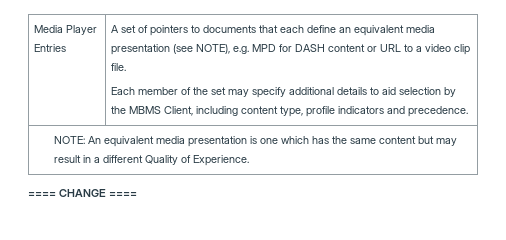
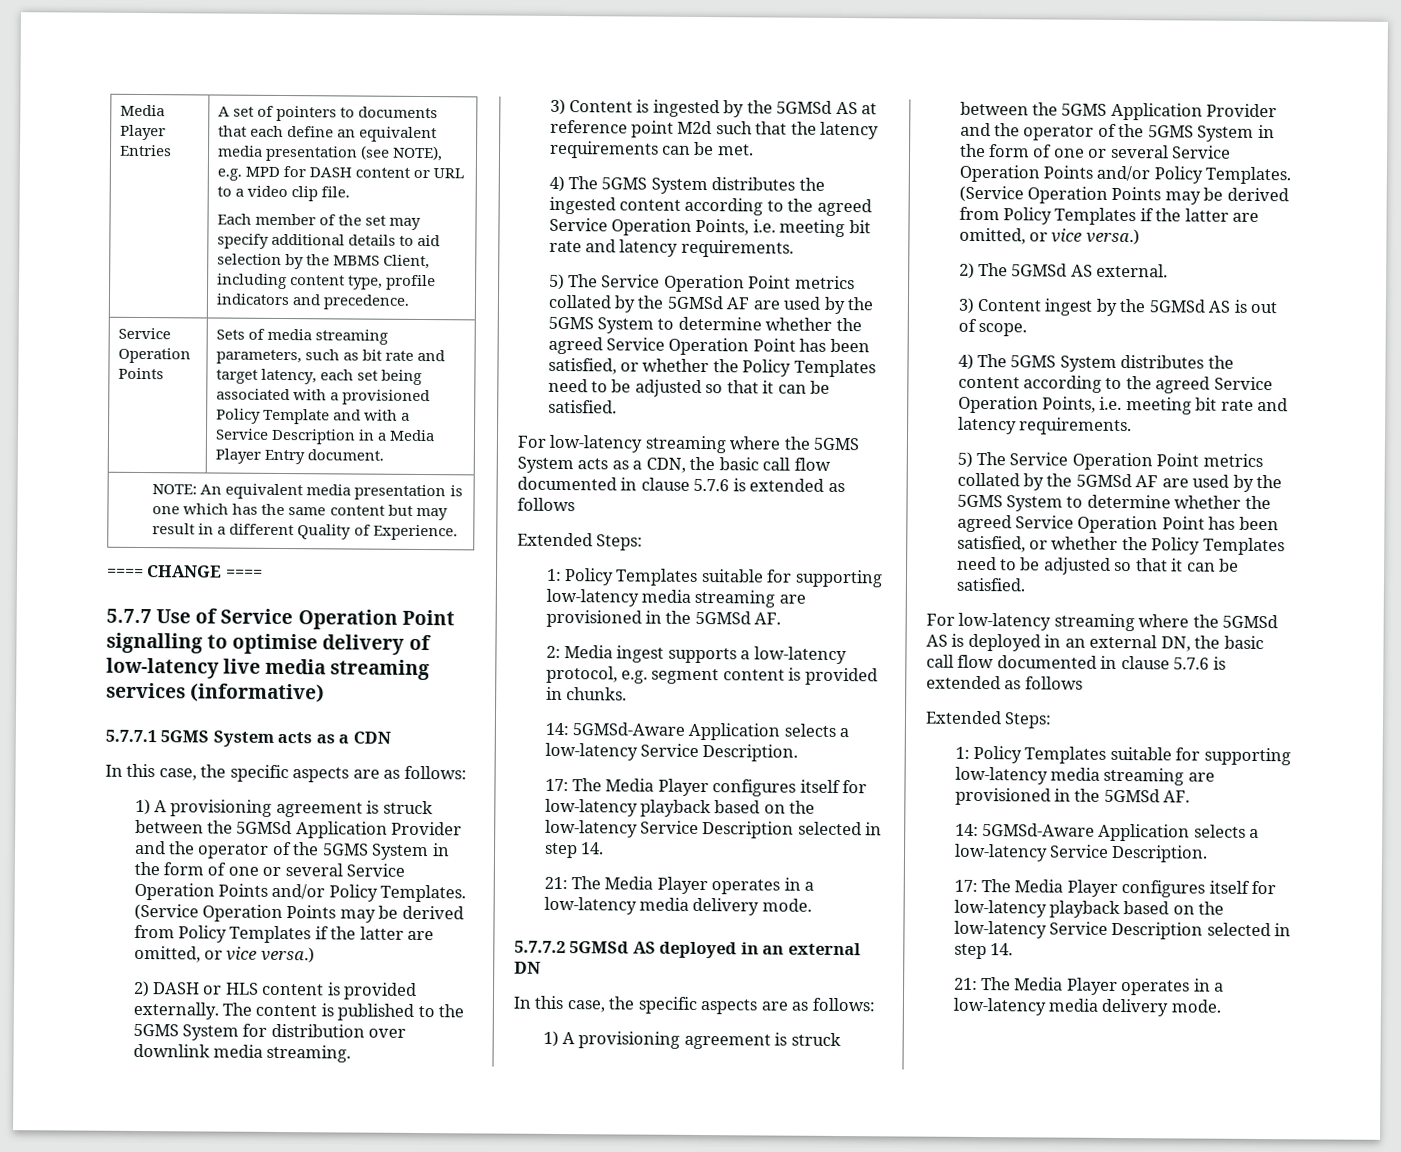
(468, 111) none -> [117,327,171,340] [117,347,191,364] [117,367,164,380] [215,328,389,345] [215,349,446,365] [215,368,423,386] [215,388,431,406] [215,408,411,425] [214,428,436,445] [214,448,384,465] // Service Operation Points | Sets of media streaming parameters, such as bit rate and target latency, each set being associated with a provisioned Policy Template and with a Service Description in a Media Player Entry document.
(137, 194) none -> [106,608,455,630] [106,632,432,655] [106,657,431,681] [106,682,326,703] [105,729,391,747] [105,763,467,783] [134,798,433,818] [134,819,463,839] [133,840,450,861] [133,861,406,877] [133,882,467,903] [133,903,464,923] [133,924,435,944] [133,945,315,964] [132,980,418,1000] [132,1001,465,1021] [132,1023,407,1041] [132,1043,352,1063] [549,98,878,118] [549,119,880,140] [548,140,754,159] [548,175,825,195] [548,196,872,217] [548,217,871,238] [548,239,794,258] [548,273,855,293] [547,294,874,315] [547,316,862,334] [547,336,870,356] [547,357,876,378] [547,378,831,398] [547,399,617,414] [517,434,860,454] [517,456,831,474] [517,476,845,493] [517,497,575,512] [517,532,644,551] [545,568,883,588] [545,588,806,608] [545,609,782,628] [545,645,847,665] [545,665,878,686] [545,686,627,701] [544,722,850,741] [544,742,799,762] [544,778,868,797] [544,798,816,818] [544,819,883,839] [543,842,604,859] [543,876,815,895] [543,896,812,916] [514,940,861,959] [514,961,541,974] [513,995,875,1015] [542,1030,841,1050] [959,101,1278,121] [959,122,1275,142] [959,143,1232,159] [958,164,1292,185] [958,185,1289,205] [958,206,1260,226] [958,227,1140,246] [958,262,1169,279] [957,297,1278,316] [957,318,1027,337] [957,353,1234,372] [957,375,1273,394] [957,395,1289,415] [957,416,1132,436] [956,451,1263,471] [956,472,1283,492] [956,494,1271,512] [956,514,1279,534] [956,535,1285,556] [956,556,1240,575] [955,577,1025,592] [926,612,1279,632] [926,633,1264,652] [926,654,1226,670] [926,675,1083,690] [925,710,1053,729] [954,745,1291,766] [954,766,1215,786] [954,787,1191,806] [954,823,1260,842] [953,843,1209,863] [953,879,1277,898] [953,899,1225,919] [953,920,1292,940] [953,943,1013,960] [953,977,1225,996] [952,997,1221,1017] // 5.7.7 Use of Service Operation Point signalling to optimise delivery of low-latency live media streaming services (informative) // 5.7.7.1 5GMS System acts as a CDN // In this case, the specific aspects are as follows: // 1) A provisioning agreement is struck between the 5GMSd Application Provider and the operator of the 5GMS System in the form of one or several Service Operation Points and/or Policy Templates. (Service Operation Points may be derived from Policy Templates if the latter are omitted, or vice versa.) // 2) DASH or HLS content is provided externally. The content is published to the 5GMS System for distribution over downlink media streaming. // 3) Content is ingested by the 5GMSd AS at reference point M2d such that the latency requirements can be met. // 4) The 5GMS System distributes the ingested content according to the agreed Service Operation Points, i.e. meeting bit rate and latency requirements. // 5) The Service Operation Point metrics collated by the 5GMSd AF are used by the 5GMS System to determine whether the agreed Service Operation Point has been satisfied, or whether the Policy Templates need to be adjusted so that it can be satisfied. // For low-latency streaming where the 5GMS System acts as a CDN, the basic call flow documented in clause 5.7.6 is extended as follows // Extended Steps: // 1: Policy Templates suitable for supporting low-latency media streaming are provisioned in the 5GMSd AF. // 2: Media ingest supports a low-latency protocol, e.g. segment content is provided in chunks. // 14: 5GMSd-Aware Application selects a low-latency Service Description. // 17: The Media Player configures itself for low-latency playback based on the low-latency Service Description selected in step 14. // 21: The Media Player operates in a low-latency media delivery mode. // 5.7.7.2 5GMSd AS deployed in an external DN // In this case, the specific aspects are as follows: // 1) A provisioning agreement is struck between the 5GMS Application Provider and the operator of the 5GMS System in the form of one or several Service Operation Points and/or Policy Templates. (Service Operation Points may be derived from Policy Templates if the latter are omitted, or vice versa.) // 2) The 5GMSd AS external. // 3) Content ingest by the 5GMSd AS is out of scope. // 4) The 5GMS System distributes the content according to the agreed Service Operation Points, i.e. meeting bit rate and latency requirements. // 5) The Service Operation Point metrics collated by the 5GMSd AF are used by the 5GMS System to determine whether the agreed Service Operation Point has been satisfied, or whether the Policy Templates need to be adjusted so that it can be satisfied. // For low-latency streaming where the 5GMSd AS is deployed in an external DN, the basic call flow documented in clause 5.7.6 is extended as follows // Extended Steps: // 1: Policy Templates suitable for supporting low-latency media streaming are provisioned in the 5GMSd AF. // 14: 5GMSd-Aware Application selects a low-latency Service Description. // 17: The Media Player configures itself for low-latency playback based on the low-latency Service Description selected in step 14. // 21: The Media Player operates in a low-latency media delivery mode.

